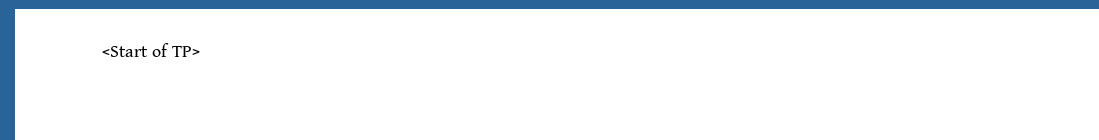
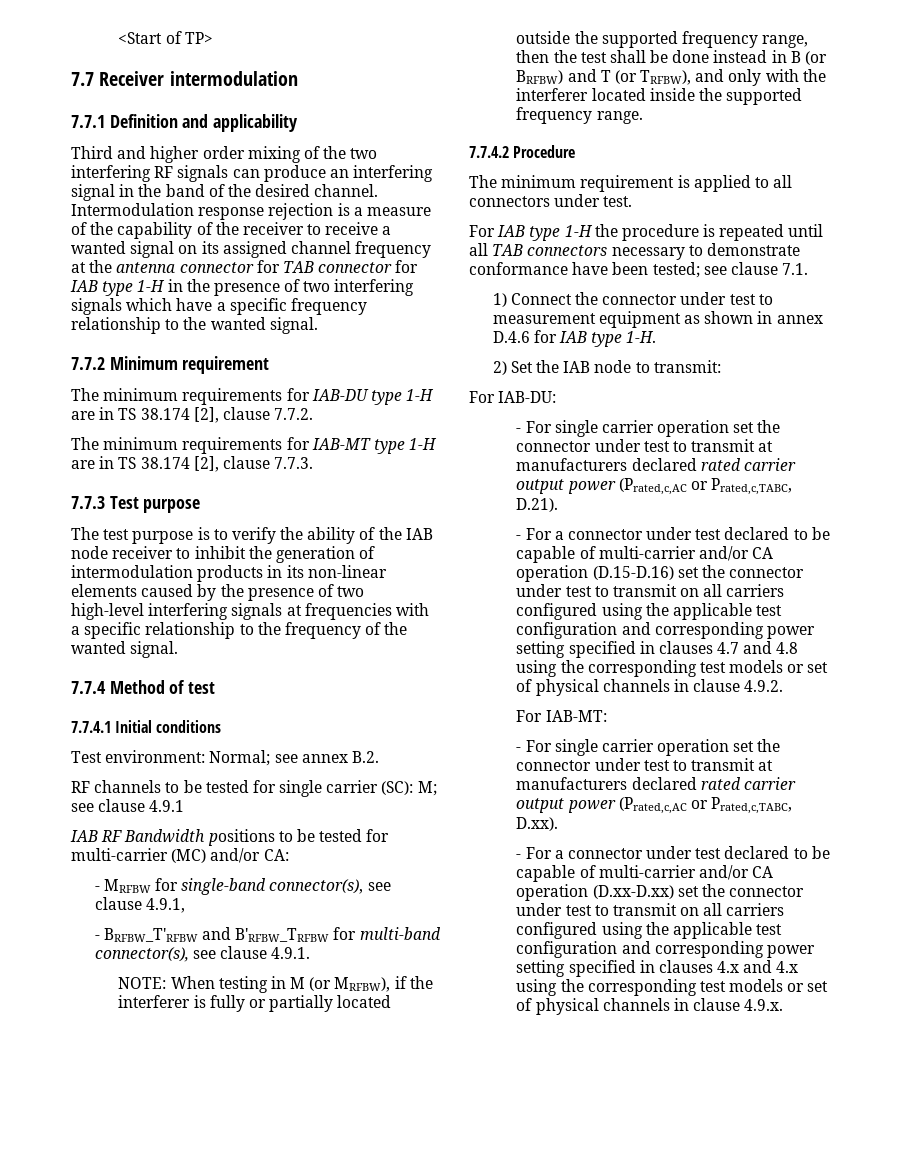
(200, 51) none -> [71,71,298,86] [71,114,299,132] [71,146,378,163] [71,165,434,182] [71,184,379,201] [71,203,431,220] [71,222,392,239] [71,241,432,258] [71,260,419,273] [70,279,415,296] [71,298,367,315] [71,317,318,334] [71,356,270,374] [71,388,435,405] [71,407,314,423] [71,437,438,454] [71,456,314,472] [71,496,201,513] [71,527,433,544] [71,546,376,563] [71,565,387,582] [71,584,365,601] [71,603,429,620] [71,622,408,639] [71,641,179,658] [71,680,216,694] [71,720,222,733] [71,750,379,766] [71,780,437,797] [71,799,185,812] [70,829,390,846] [71,848,289,863] [94,878,391,895] [94,897,185,913] [94,927,441,942] [94,946,311,962] [118,976,433,993] [118,995,392,1012] [516,31,809,48] [516,50,828,65] [516,69,826,86] [516,88,803,105] [516,107,643,124] [469,145,576,158] [469,175,793,192] [469,194,633,207] [469,224,824,241] [469,243,800,260] [469,262,809,278] [492,292,773,307] [492,311,823,328] [492,330,657,347] [492,360,721,375] [469,391,557,403] [516,420,781,437] [516,439,774,452] [516,458,796,471] [516,478,793,495] [516,498,559,512] [516,527,830,540] [516,546,774,563] [516,565,805,582] [516,584,785,597] [516,603,783,620] [516,622,815,639] [516,641,799,658] [516,660,829,677] [516,679,784,696] [516,710,607,722] [516,739,781,756] [516,758,774,771] [516,777,796,790] [516,797,793,814] [516,817,559,831] [516,846,830,859] [516,865,774,882] [516,884,805,901] [516,903,785,916] [516,922,783,939] [516,941,815,958] [516,960,799,977] [516,979,829,996] [516,998,784,1015] // 7.7 Receiver intermodulation // 7.7.1 Definition and applicability // Third and higher order mixing of the two interfering RF signals can produce an interfering signal in the band of the desired channel. Intermodulation response rejection is a measure of the capability of the receiver to receive a wanted signal on its assigned channel frequency at the antenna connector for TAB connector for IAB type 1-H in the presence of two interfering signals which have a specific frequency relationship to the wanted signal. // 7.7.2 Minimum requirement // The minimum requirements for IAB-DU type 1-H are in TS 38.174 [2], clause 7.7.2. // The minimum requirements for IAB-MT type 1-H are in TS 38.174 [2], clause 7.7.3. // 7.7.3 Test purpose // The test purpose is to verify the ability of the IAB node receiver to inhibit the generation of intermodulation products in its non-linear elements caused by the presence of two high-level interfering signals at frequencies with a specific relationship to the frequency of the wanted signal. // 7.7.4 Method of test // 7.7.4.1 Initial conditions // Test environment: Normal; see annex B.2. // RF channels to be tested for single carrier (SC): M; see clause 4.9.1 // IAB RF Bandwidth positions to be tested for multi-carrier (MC) and/or CA: // - MRFBW for single-band connector(s), see clause 4.9.1, // - BRFBW_T'RFBW and B'RFBW_TRFBW for multi-band connector(s), see clause 4.9.1. // NOTE: When testing in M (or MRFBW), if the interferer is fully or partially located outside the supported frequency range, then the test shall be done instead in B (or BRFBW) and T (or TRFBW), and only with the interferer located inside the supported frequency range. // 7.7.4.2 Procedure // The minimum requirement is applied to all connectors under test. // For IAB type 1-H the procedure is repeated until all TAB connectors necessary to demonstrate conformance have been tested; see clause 7.1. // 1) Connect the connector under test to measurement equipment as shown in annex D.4.6 for IAB type 1-H. // 2) Set the IAB node to transmit: // For IAB-DU: // - For single carrier operation set the connector under test to transmit at manufacturers declared rated carrier output power (Prated,c,AC or Prated,c,TABC, D.21). // - For a connector under test declared to be capable of multi-carrier and/or CA operation (D.15-D.16) set the connector under test to transmit on all carriers configured using the applicable test configuration and corresponding power setting specified in clauses 4.7 and 4.8 using the corresponding test models or set of physical channels in clause 4.9.2. // For IAB-MT: // - For single carrier operation set the connector under test to transmit at manufacturers declared rated carrier output power (Prated,c,AC or Prated,c,TABC, D.xx). // - For a connector under test declared to be capable of multi-carrier and/or CA operation (D.xx-D.xx) set the connector under test to transmit on all carriers configured using the applicable test configuration and corresponding power setting specified in clauses 4.x and 4.x using the corresponding test models or set of physical channels in clause 4.9.x.

